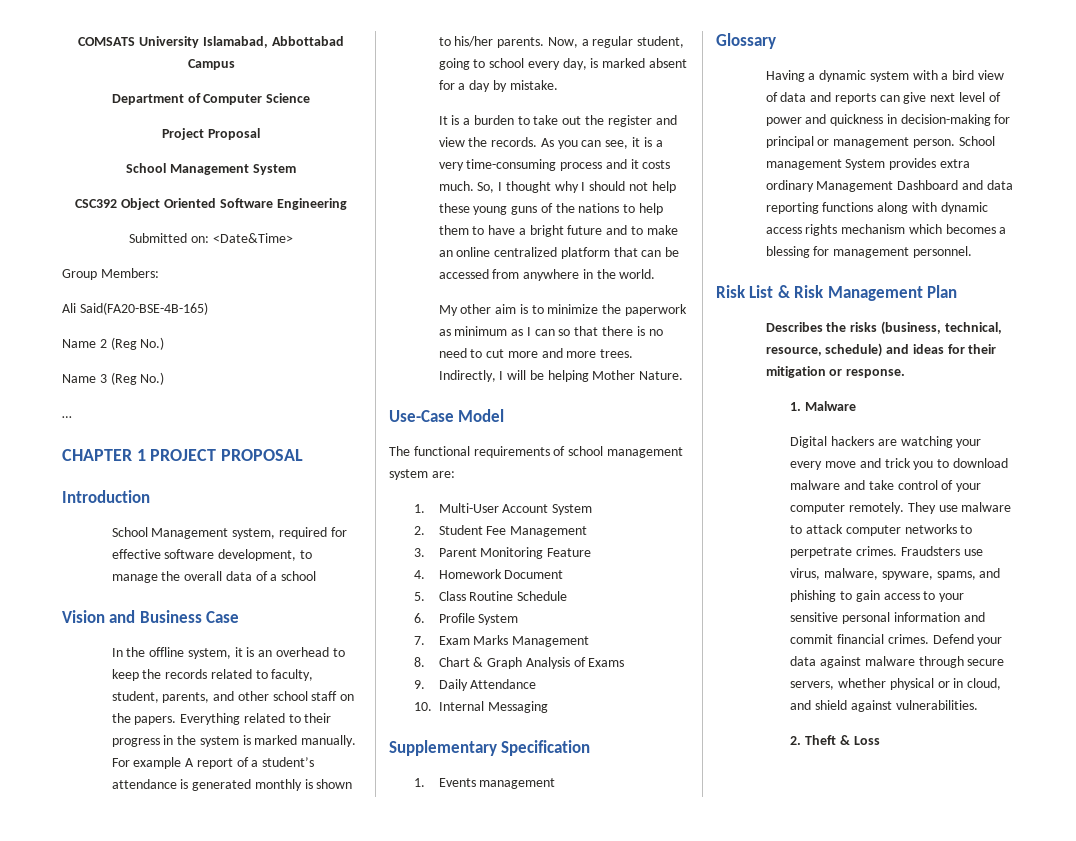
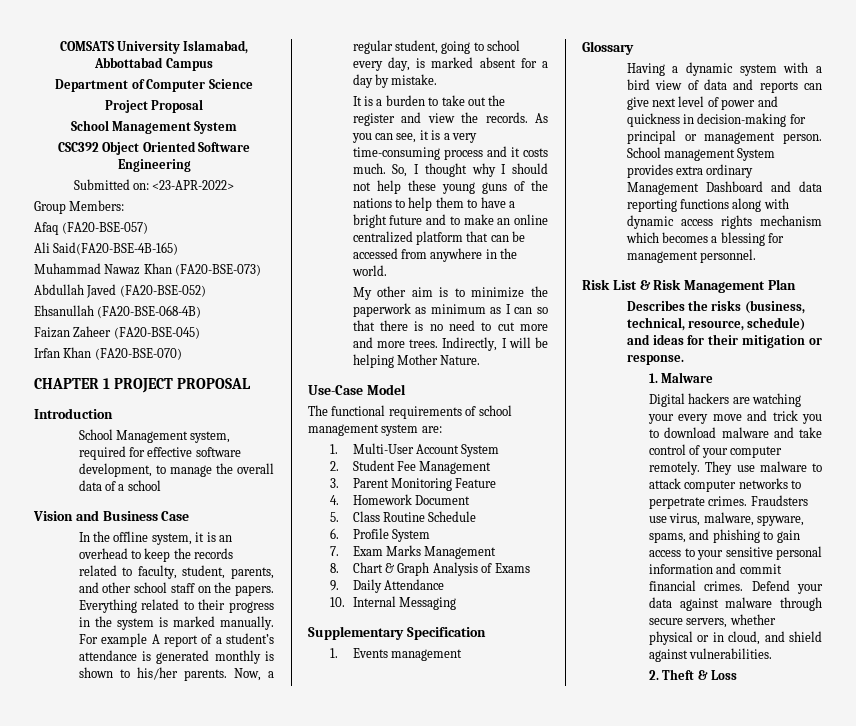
[212,233,293,243] <Date&Time> -> [152,180,235,190] <23-APR-2022>
(159, 273) none -> [34,222,149,235] // Afaq (FA20-BSE-057)
[62,337,165,350] [62,372,165,385] [62,416,72,418] Name 2 (Reg No.) // Name 3 (Reg No.) // … -> [34,263,262,276] [34,284,206,298] [34,305,202,318] [34,326,200,339] [34,347,182,360] Muhammad Nawaz Khan (FA20-BSE-073) // Abdullah Javed (FA20-BSE-052) // Ehsanullah (FA20-BSE-068-4B) // Faizan Zaheer (FA20-BSE-045) // Irfan Khan (FA20-BSE-070)

